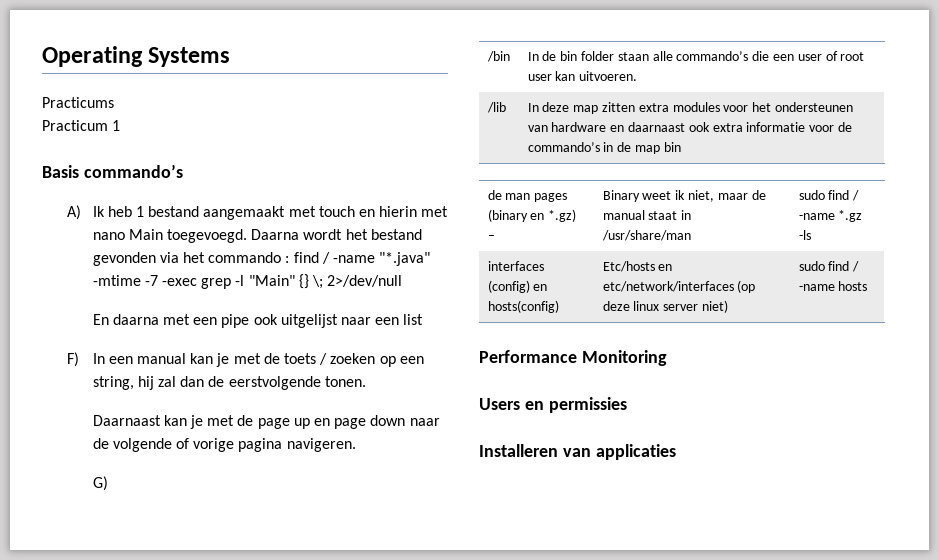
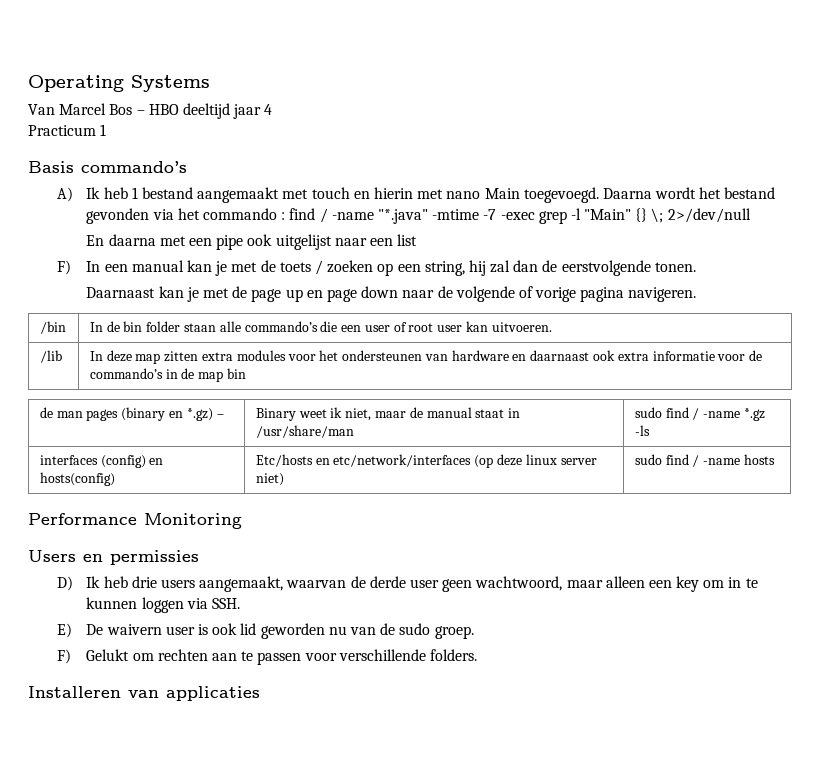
[42,97,114,108] Practicums -> [28,103,273,119] Van Marcel Bos – HBO deeltijd jaar 4
[92,476,108,491] // G) -> (697, 294) none
(627, 405) none -> [57,576,758,592] [86,597,241,613] [57,623,474,639] [57,649,477,665] // D) Ik heb drie users aangemaakt, waarvan de derde user geen wachtwoord, maar alleen een key om in te kunnen loggen via SSH. // E) De waivern user is ook lid geworden nu van de sudo groep. // F) Gelukt om rechten aan te passen voor verschillende folders.

